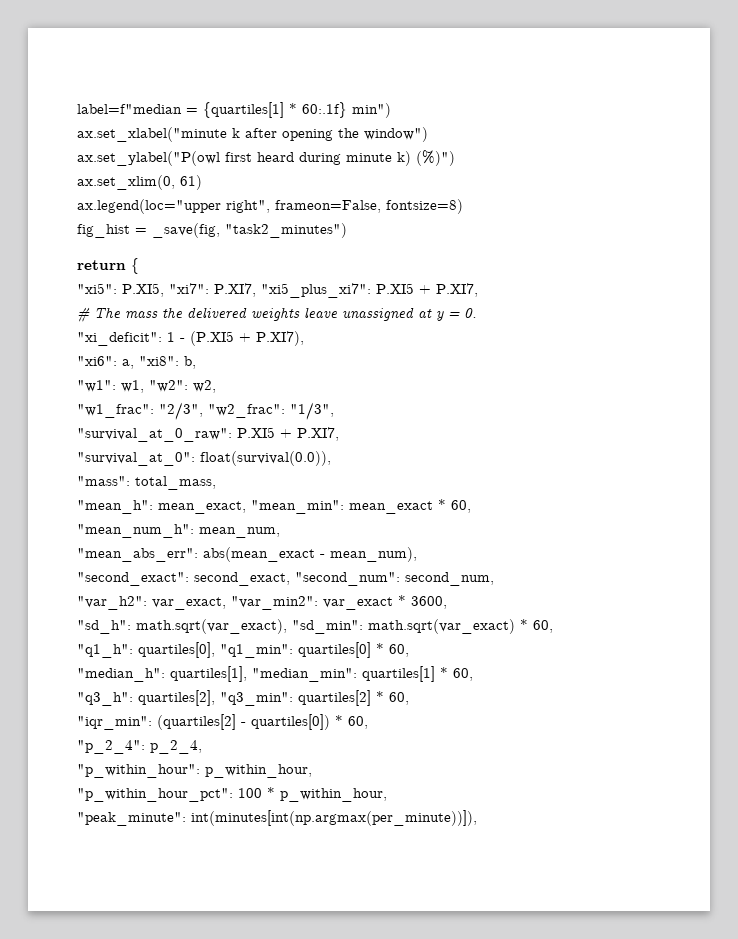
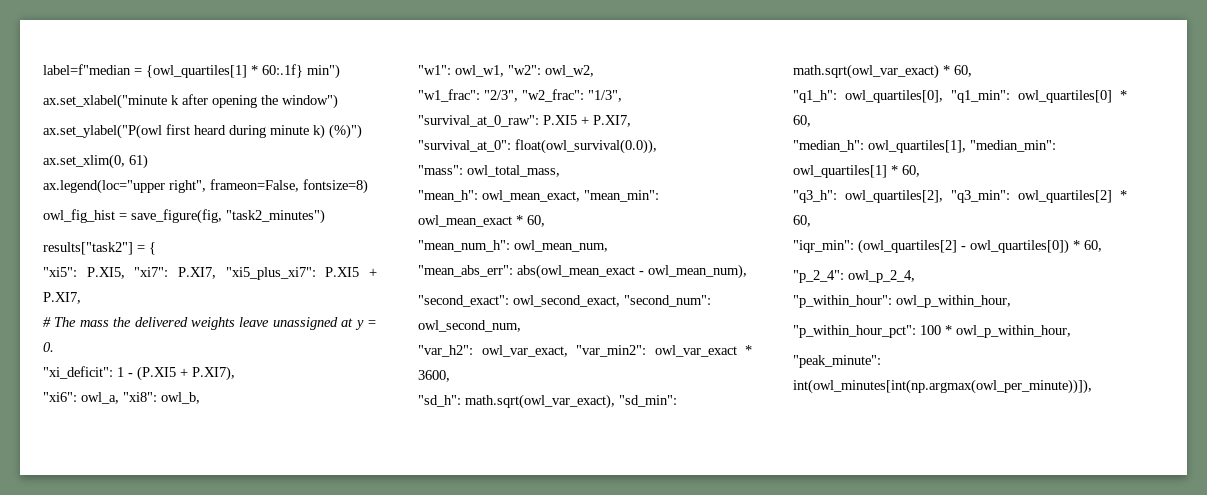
[203,102,284,118] {quartiles[1] -> [146,65,247,78] {owl_quartiles[1]
[77,223,220,238] fig_hist = _save(fig, -> [43,209,222,224] owl_fig_hist = save_figure(fig,
[77,260,126,270] return -> [43,242,145,255] results["task2"] =
[122,356,196,369] [77,380,216,393] a, "xi8": b, // "w1": w1, "w2": w2, -> [81,392,200,404] [418,65,594,77] owl_a, "xi8": owl_b, // "w1": owl_w1, "w2": owl_w2,
[200,451,331,466] float(survival(0.0)), -> [515,139,657,154] float(owl_survival(0.0)),
[135,476,216,490] total_mass, -> [467,165,560,177] owl_total_mass,
[158,500,433,514] mean_exact, "mean_min": mean_exact -> [482,190,659,202] [418,215,512,227] owl_mean_exact, "mean_min": owl_mean_exact
[199,527,280,538] mean_num, -> [514,240,608,252] owl_mean_num,
[203,547,417,562] [77,572,494,586] [77,596,393,610] abs(mean_exact - mean_num), // "second_exact": second_exact, "second_num": second_num, // "var_h2": var_exact, "var_min2": var_exact -> [517,264,747,279] [418,295,711,307] [418,320,521,332] [418,345,737,357] abs(owl_mean_exact - owl_mean_num), // "second_exact": owl_second_exact, "second_num": owl_second_num, // "var_h2": owl_var_exact, "var_min2": owl_var_exact
[136,619,515,634] math.sqrt(var_exact), "sd_min": math.sqrt(var_exact) -> [465,394,677,409] [793,64,939,79] math.sqrt(owl_var_exact), "sd_min": math.sqrt(owl_var_exact)
[138,642,371,658] quartiles[0], "q1_min": quartiles[0] -> [845,90,1112,103] owl_quartiles[0], "q1_min": owl_quartiles[0]
[170,666,435,682] quartiles[1], "median_min": quartiles[1] -> [868,140,1056,153] [793,165,887,178] owl_quartiles[1], "median_min": owl_quartiles[1]
[138,690,371,706] quartiles[2], "q3_min": quartiles[2] -> [845,190,1112,203] owl_quartiles[2], "q3_min": owl_quartiles[2]
[157,714,330,730] (quartiles[2] - quartiles[0]) -> [858,239,1069,254] (owl_quartiles[2] - owl_quartiles[0])
[150,740,202,754] p_2_4, -> [848,270,915,283] owl_p_2_4,
[205,764,312,778] p_within_hour, -> [896,295,1011,308] owl_p_within_hour,
[280,788,387,802] p_within_hour, -> [956,325,1071,338] owl_p_within_hour,
[191,810,477,826] int(minutes[int(np.argmax(per_minute))]), -> [793,379,1092,394] int(owl_minutes[int(np.argmax(owl_per_minute))]),

